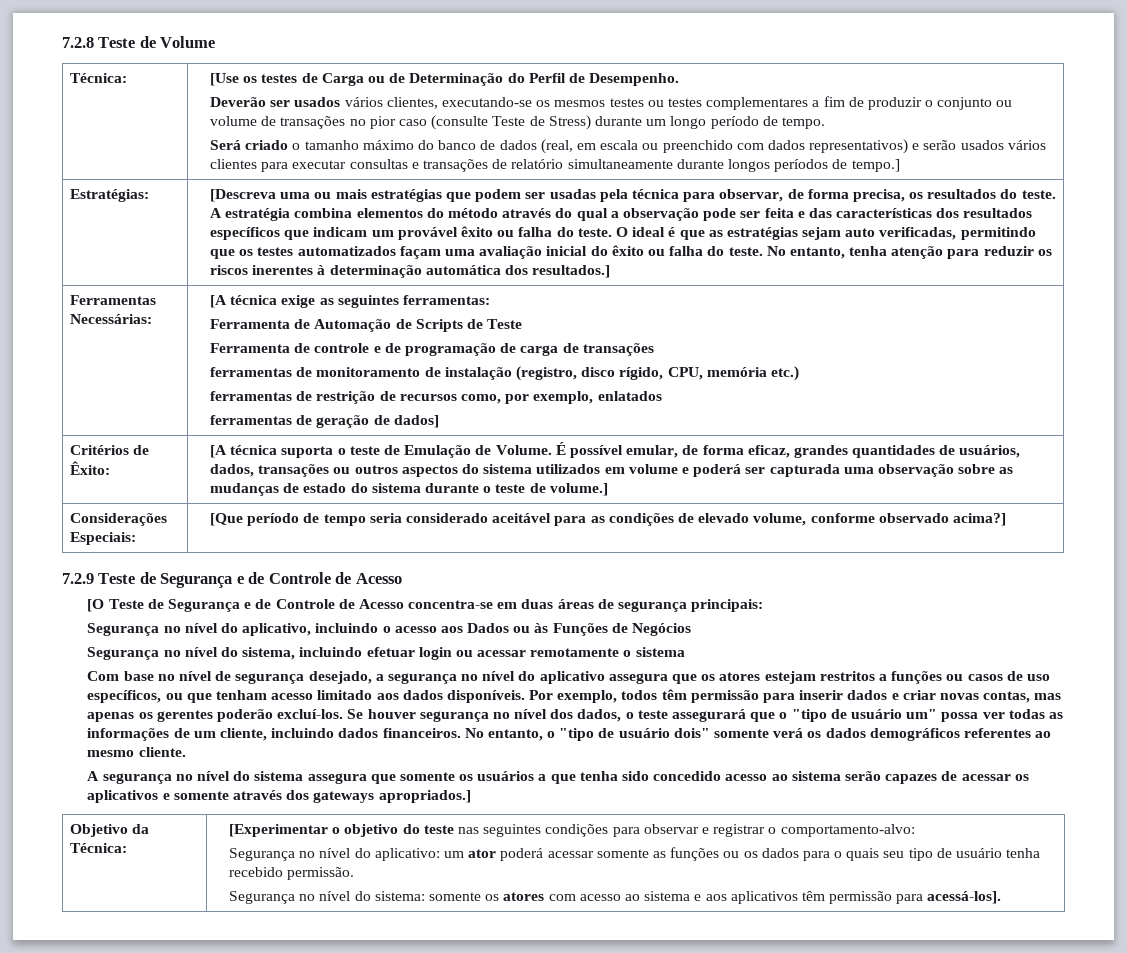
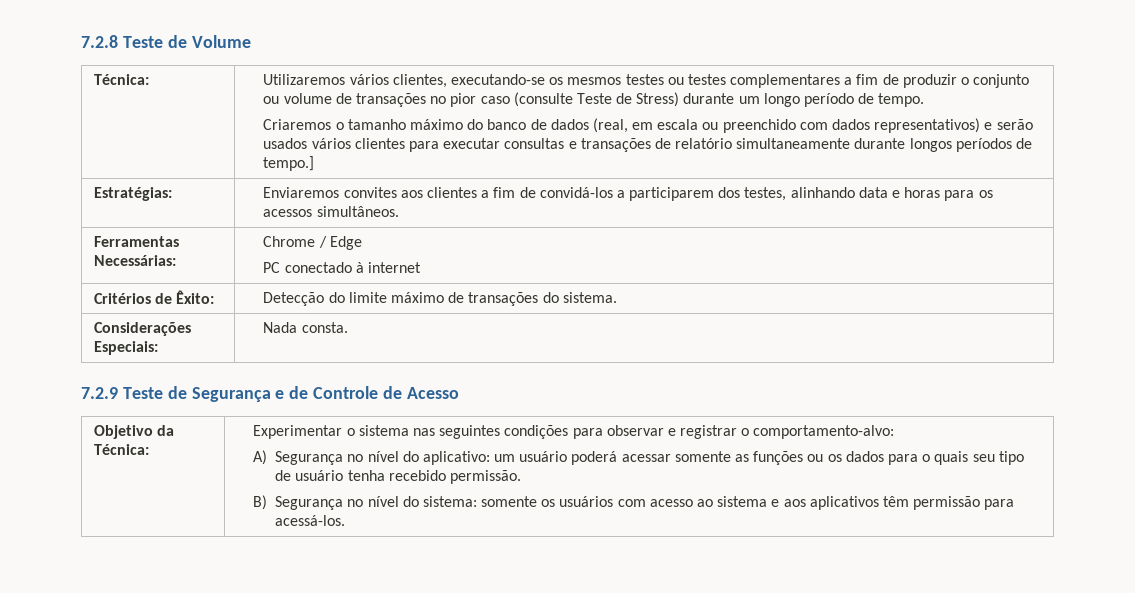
[210,73,680,86] [210,97,341,107] [Use os testes de Carga ou de Determinação do Perfil de Desempenho. // Deverão ser usados -> [263,74,346,85] Utilizaremos
[210,140,289,150] Será criado -> [263,119,332,130] Criaremos
[210,189,1056,202] [210,208,1033,221] [210,226,1036,240] [210,245,1052,259] [210,265,611,278] [69,295,156,305] [69,314,152,324] [210,295,491,308] [210,319,523,332] [210,343,654,356] [210,366,799,381] [210,391,662,404] [210,415,439,428] [69,445,150,455] [69,461,110,475] [210,442,1021,458] [210,464,1014,477] [210,483,608,496] [69,513,167,526] [69,532,136,545] [210,513,1006,526] [Descreva uma ou mais estratégias que podem ser usadas pela técnica para observar, de forma precisa, os resultados do teste. A estratégia combina elementos do método através do qual a observação pode ser feita e das características dos resultados específicos que indicam um provável êxito ou falha do teste. O ideal é que as estratégias sejam auto verificadas, permitindo que os testes automatizados façam uma avaliação inicial do êxito ou falha do teste. No entanto, tenha atenção para reduzir os riscos inerentes à determinação automática dos resultados.] // Ferramentas Necessárias: | [A técnica exige as seguintes ferramentas: // Ferramenta de Automação de Scripts de Teste // Ferramenta de controle e de programação de carga de transações // ferramentas de monitoramento de instalação (registro, disco rígido, CPU, memória etc.) // ferramentas de restrição de recursos como, por exemplo, enlatados // ferramentas de geração de dados] // Critérios de Êxito: | [A técnica suporta o teste de Emulação de Volume. É possível emular, de forma eficaz, grandes quantidades de usuários, dados, transações ou outros aspectos do sistema utilizados em volume e poderá ser capturada uma observação sobre as mudanças de estado do sistema durante o teste de volume.] // Considerações Especiais: | [Que período de tempo seria considerado aceitável para as condições de elevado volume, conforme observado acima?] -> [263,187,993,201] [263,206,399,217] [93,236,179,247] [93,255,176,266] [263,236,362,250] [263,262,421,273] [93,290,215,304] [263,292,617,306] [93,322,191,336] [93,341,158,355] [263,322,348,333] Enviaremos convites aos clientes a fim de convidá-los a participarem dos testes, alinhando data e horas para os acessos simultâneos. // Ferramentas Necessárias: | Chrome / Edge // PC conectado à internet // Critérios de Êxito: | Detecção do limite máximo de transações do sistema. // Considerações Especiais: | Nada consta.
[87,599,764,612] [87,623,692,636] [87,647,685,660] [87,671,1050,684] [87,689,1062,703] [87,709,1063,722] [87,728,1052,741] [87,747,186,757] [87,771,1029,784] [87,790,471,803] [69,824,150,837] [69,843,127,853] [229,824,454,837] // [O Teste de Segurança e de Controle de Acesso concentra-se em duas áreas de segurança principais: // Segurança no nível do aplicativo, incluindo o acesso aos Dados ou às Funções de Negócios // Segurança no nível do sistema, incluindo efetuar login ou acessar remotamente o sistema // Com base no nível de segurança desejado, a segurança no nível do aplicativo assegura que os atores estejam restritos a funções ou casos de uso específicos, ou que tenham acesso limitado aos dados disponíveis. Por exemplo, todos têm permissão para inserir dados e criar novas contas, mas apenas os gerentes poderão excluí-los. Se houver segurança no nível dos dados, o teste assegurará que o "tipo de usuário um" possa ver todas as informações de um cliente, incluindo dados financeiros. No entanto, o "tipo de usuário dois" somente verá os dados demográficos referentes ao mesmo cliente. // A segurança no nível do sistema assegura que somente os usuários a que tenha sido concedido acesso ao sistema serão capazes de acessar os aplicativos e somente através dos gateways apropriados.] // Objetivo da Técnica: | [Experimentar o objetivo do teste -> [93,425,175,439] [93,444,149,455] [253,425,409,439] // Objetivo da Técnica: | Experimentar o sistema
(915, 830) none -> [253,450,268,465] A)
[468,849,497,858] ator -> [519,451,568,462] usuário
(355, 873) none -> [253,495,268,510] B)
[503,892,545,901] atores -> [559,496,614,507] usuários
[927,891,1002,904] acessá-los]. -> [275,515,346,526] acessá-los.

